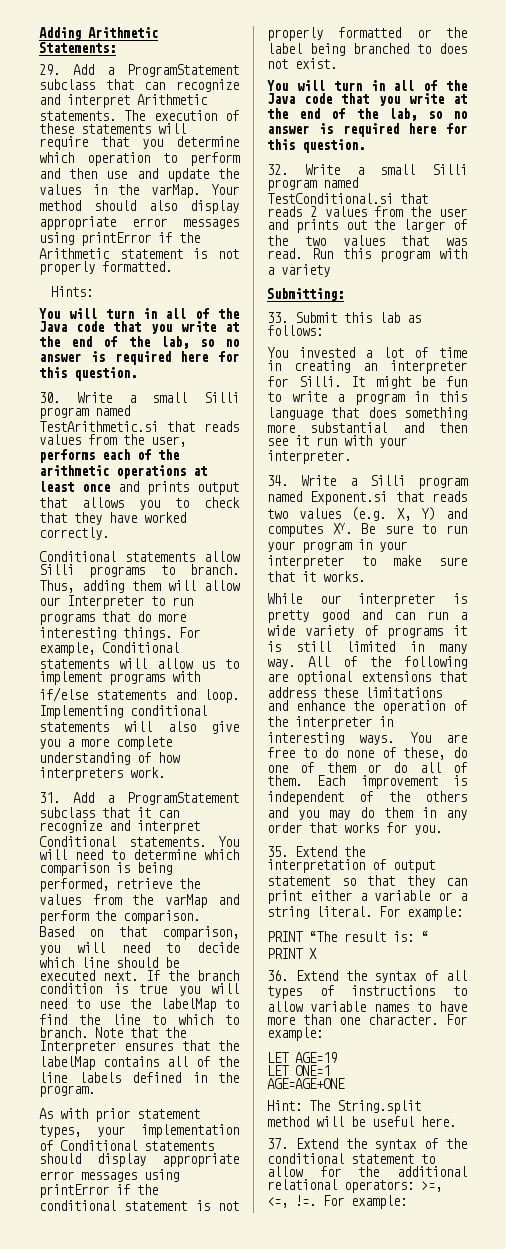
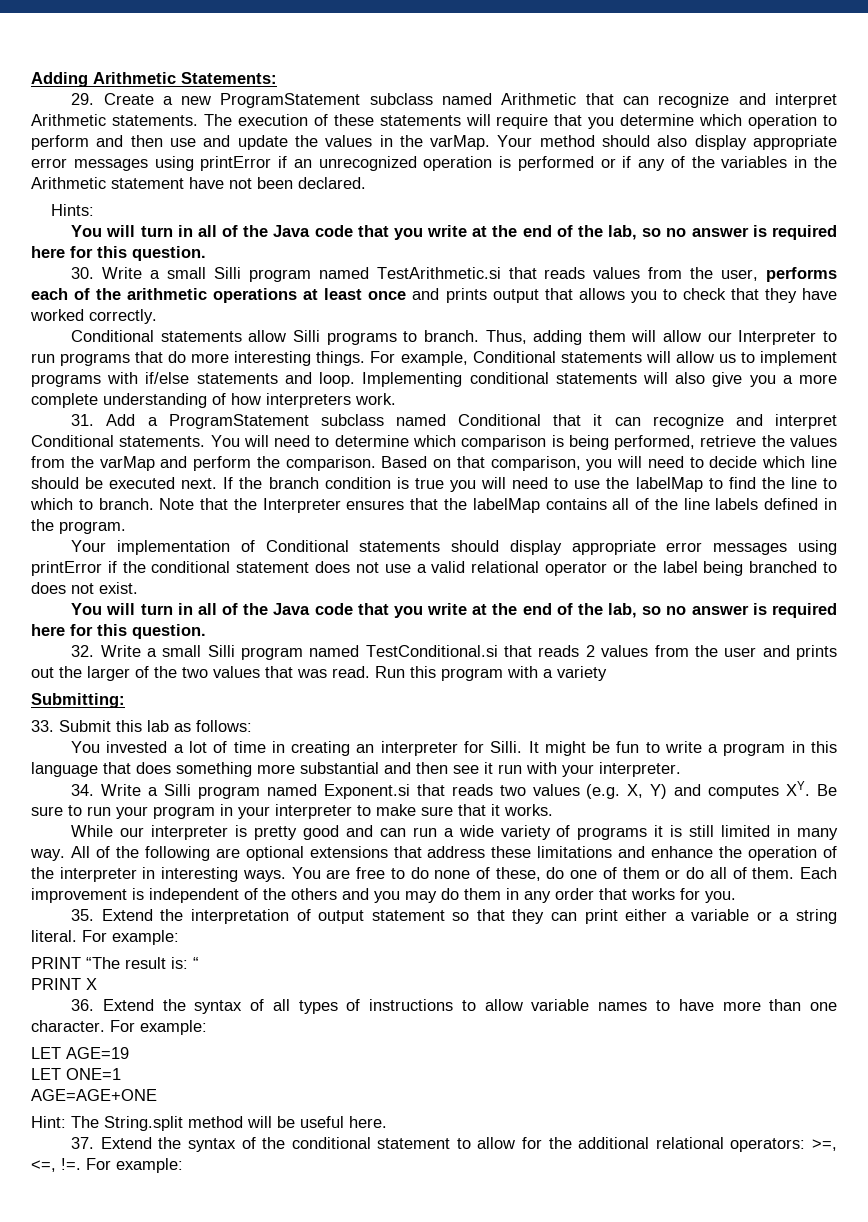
[73,64,239,77] [39,79,95,90] Add a ProgramStatement subclass -> [103,93,577,108] Create a new ProgramStatement subclass named Arithmetic
[179,232,200,243] [39,248,239,259] [39,261,172,275] the Arithmetic statement is not properly formatted. -> [293,156,837,171] [31,177,366,189] an unrecognized operation is performed or if any of the variables in the Arithmetic statement have not been declared.
(95, 812) none -> [395,414,542,426] named Conditional
[39,1108,200,1122] [39,1125,125,1138] As with prior statement types, your -> [71,540,107,552] Your
[195,1200,239,1211] [267,27,402,41] is not properly formatted -> [315,561,608,576] does not use a valid relational operator

